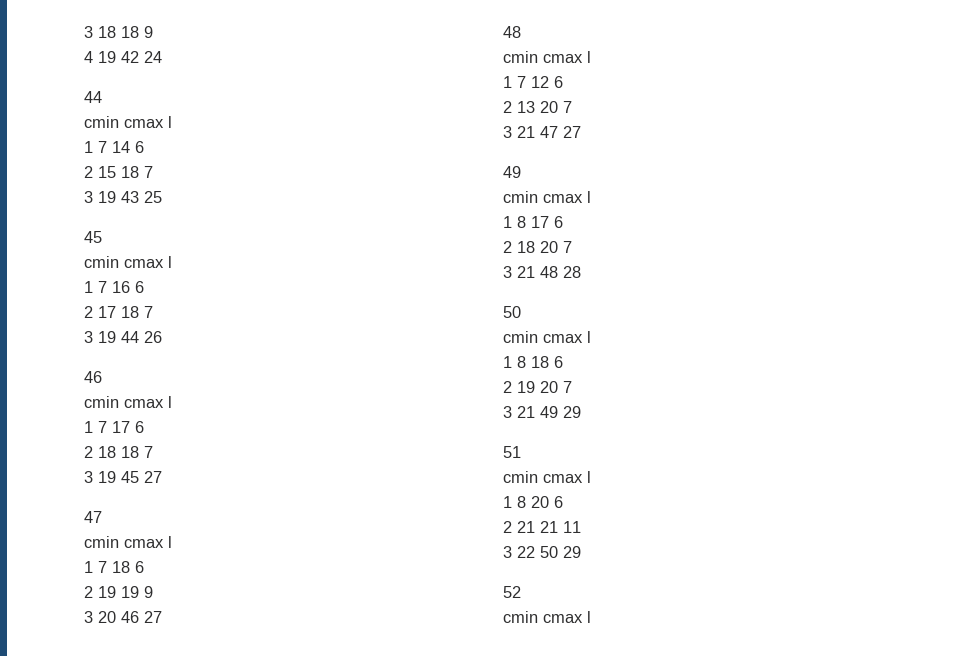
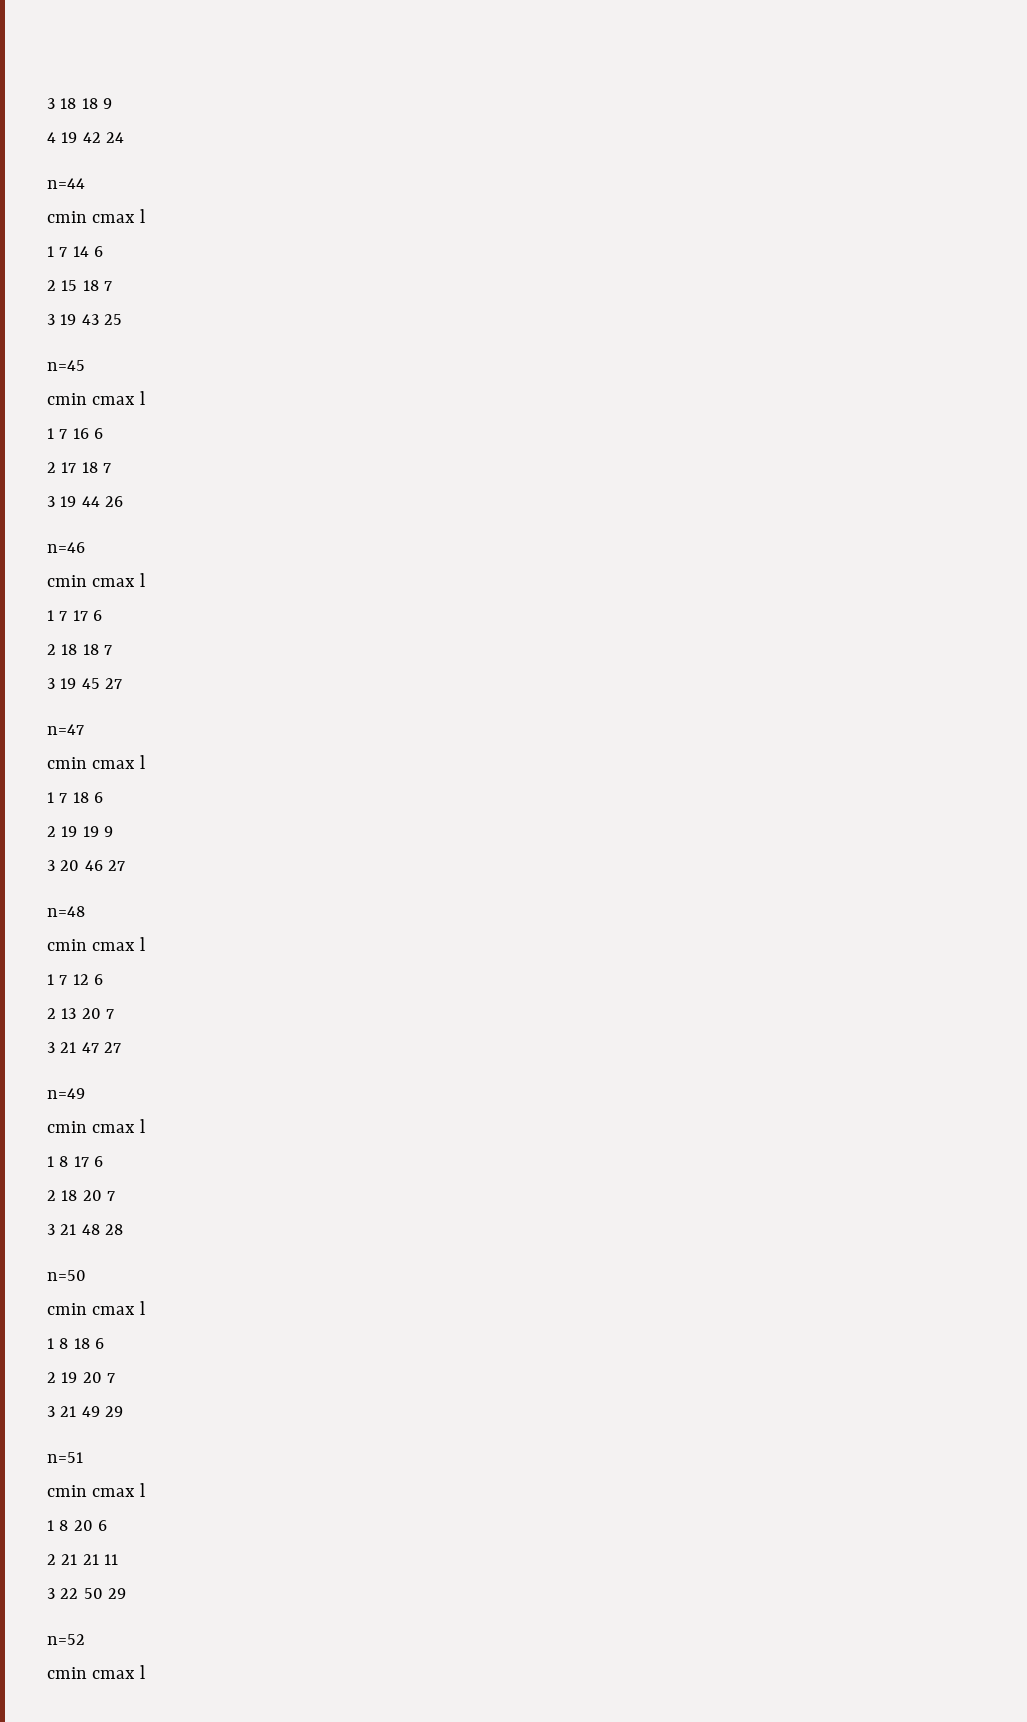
[84,91,102,103] 44 -> [47,178,85,189] n=44
[84,231,102,243] 45 -> [47,360,85,371] n=45
[84,371,102,383] 46 -> [47,542,85,553] n=46
[84,511,102,523] 47 -> [47,724,84,735] n=47
[503,26,521,38] 48 -> [47,906,85,917] n=48
[503,166,521,178] 49 -> [47,1088,85,1099] n=49
[503,306,521,318] 50 -> [47,1270,86,1281] n=50
[503,446,521,458] 51 -> [47,1452,83,1463] n=51
[503,586,521,598] 52 -> [47,1634,85,1645] n=52

